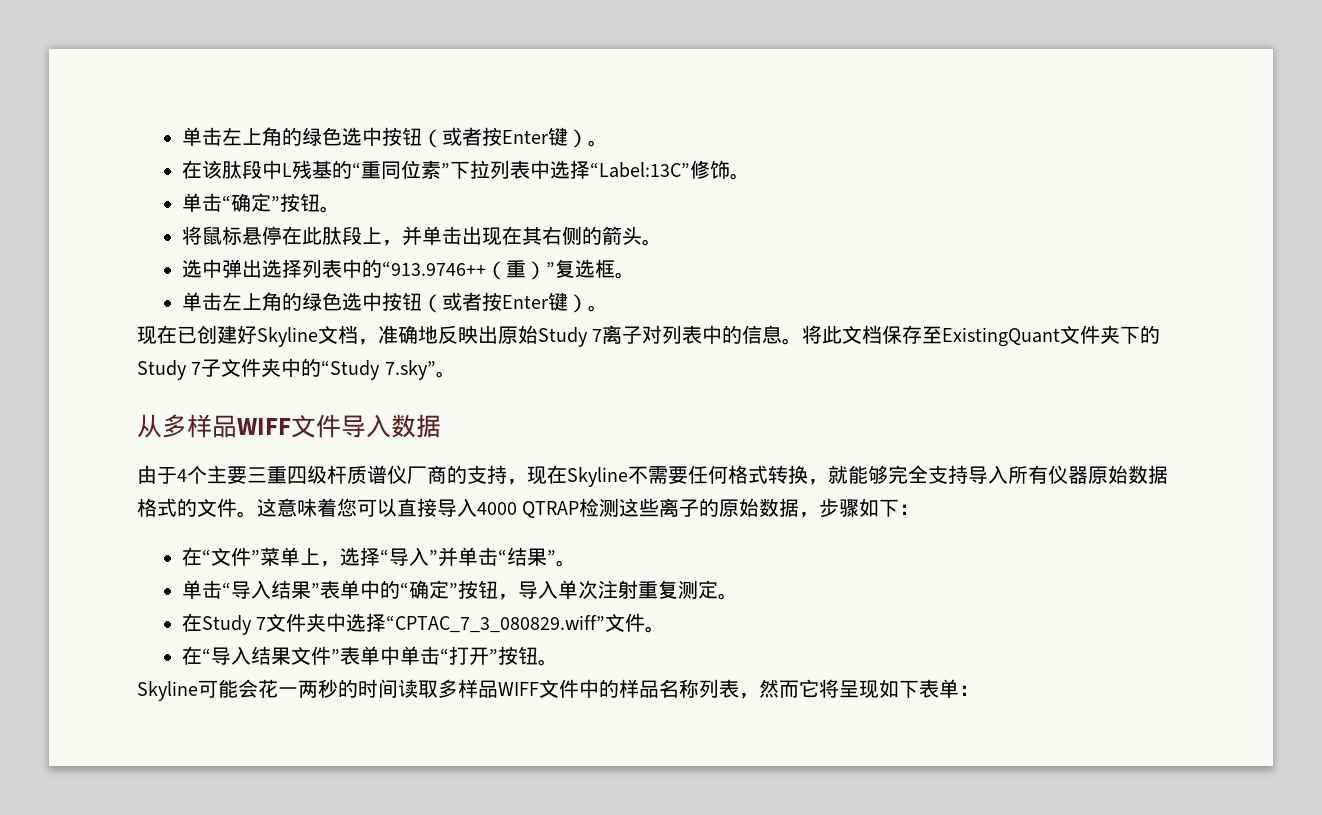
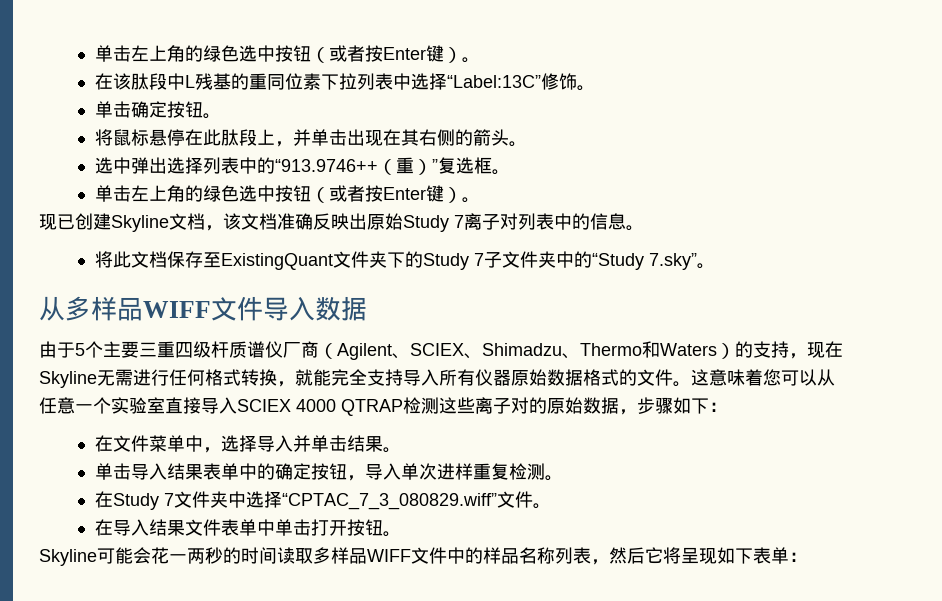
[351,162,361,177] “ -> (249, 81) none
[440,163,450,177] ” -> (321, 81) none
[221,193,280,212] “确定” -> [130,101,167,118] 确定
[157,325,438,347] 在已创建好Skyline文档，准确地 -> [57,213,313,232] 已创建Skyline文档，该文档准确
(803, 341) none -> (644, 228) //
[177,469,187,482] 4 -> [75,343,85,356] 5
(447, 474) none -> [319,341,735,360] （Agilent、SCIEX、Shimadzu、Thermo和Waters）
[628,466,688,484] 不需要 -> [97,369,169,386] 无需进行
[868,465,888,484] 够 -> (331, 377) none
(397, 507) none -> [817,369,835,386] [39,397,165,414] 从任意一个实验室
(477, 507) none -> [237,399,291,412] SCIEX
(700, 508) none -> [511,397,529,414] 对
[201,547,576,567] [181,580,320,599] “文件”菜单上，选择“导入”并单击“结果”。 // 单击“导入结果” -> [112,435,401,453] [94,463,203,480] 文件菜单中，选择导入并单击结果。 // 单击导入结果
[399,580,458,599] “确定” -> [274,463,311,480] 确定
[597,580,718,599] 注射重复测定 -> [436,463,545,480] 进样重复检测
[201,648,211,663] “ -> (113, 527) none
[330,649,340,663] ” -> (221, 527) none
[439,646,498,665] “打开” -> [310,519,347,536] 打开
[779,680,799,698] 而 -> [627,547,645,564] 后

